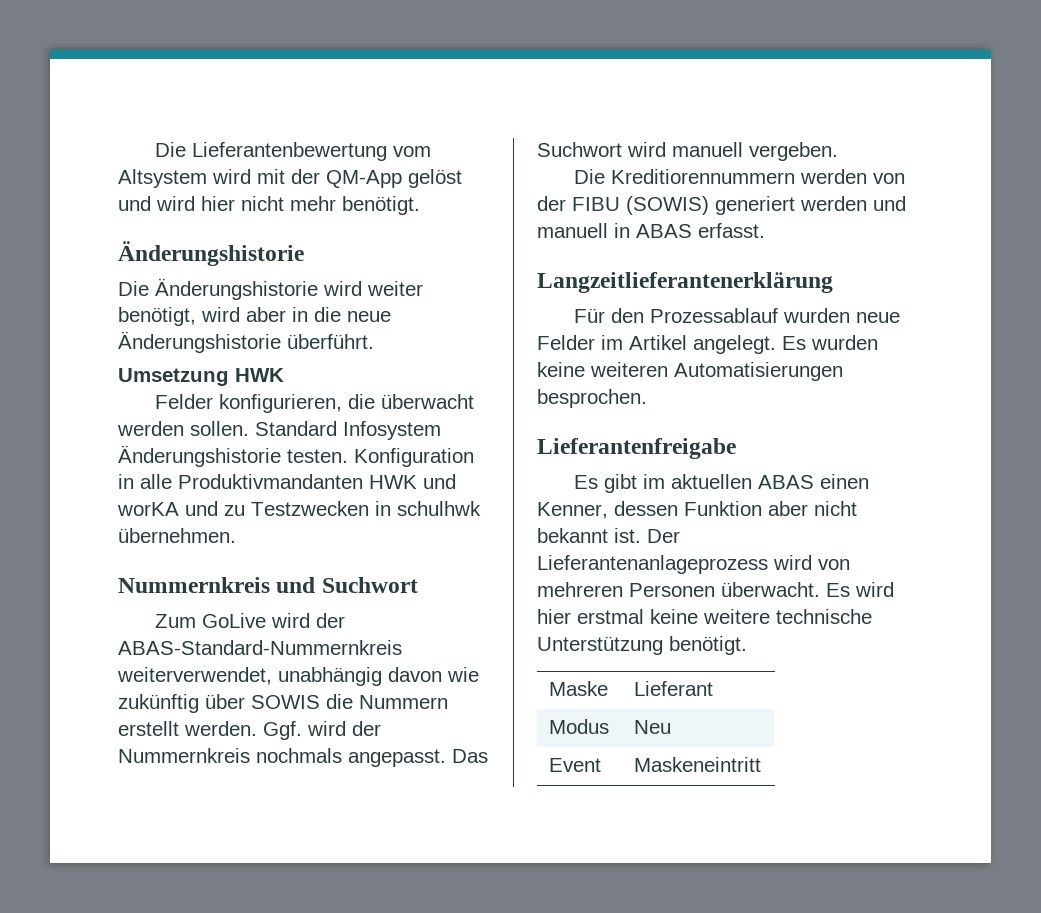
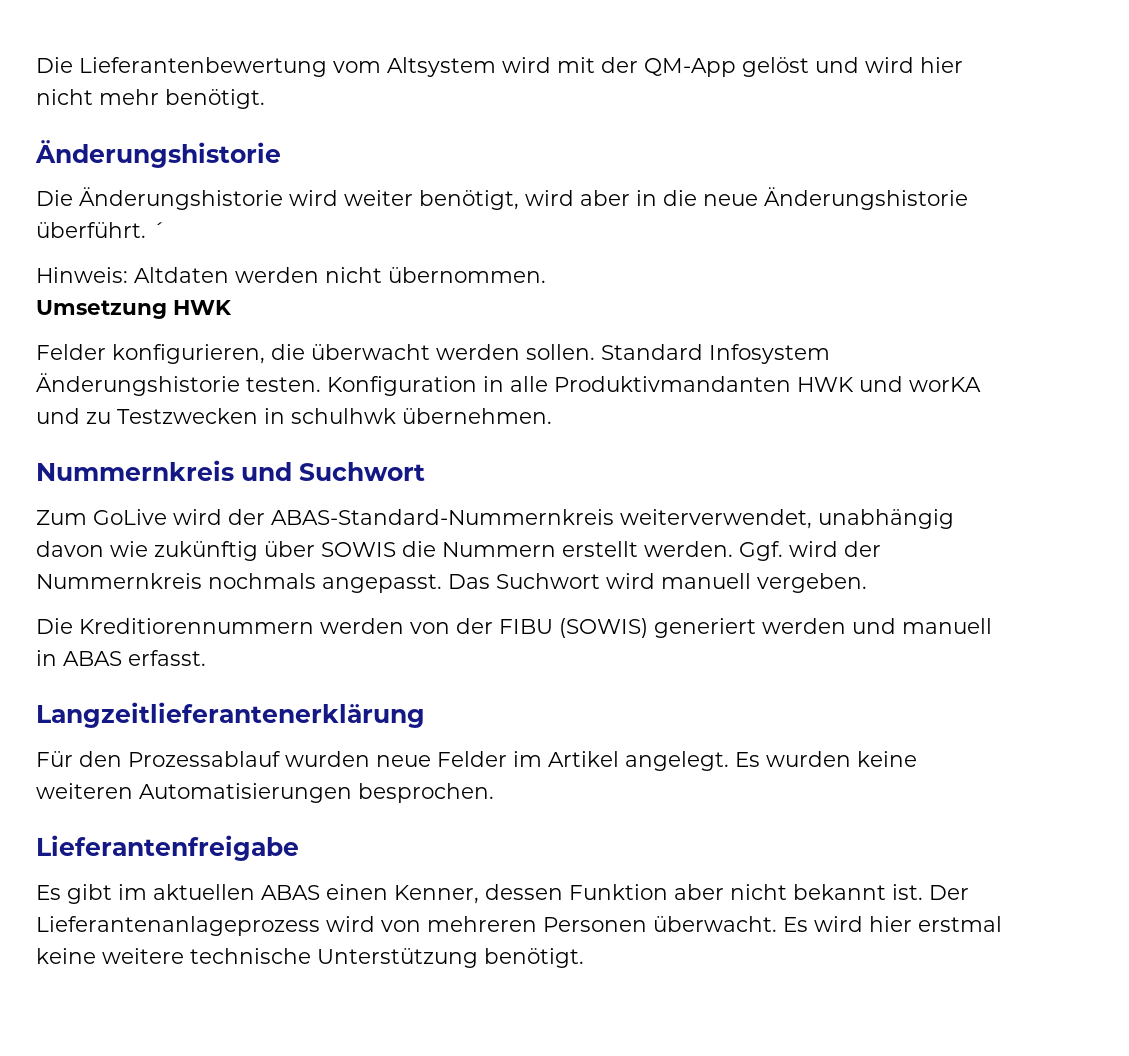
(374, 341) none -> [152,222,165,238] [36,267,546,283] ´ // Hinweis: Altdaten werden nicht übernommen.
[549,681,609,696] [634,681,714,696] [549,719,610,734] [634,720,672,734] [549,758,602,772] [634,757,762,772] // Maske | Lieferant // Modus | Neu // Event | Maskeneintritt -> (584, 958) none

